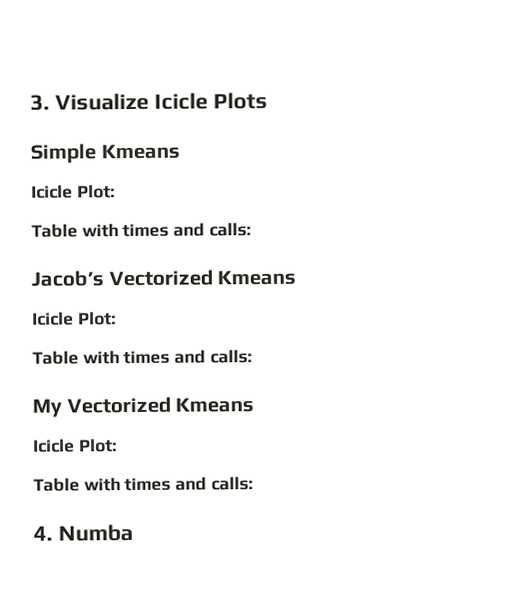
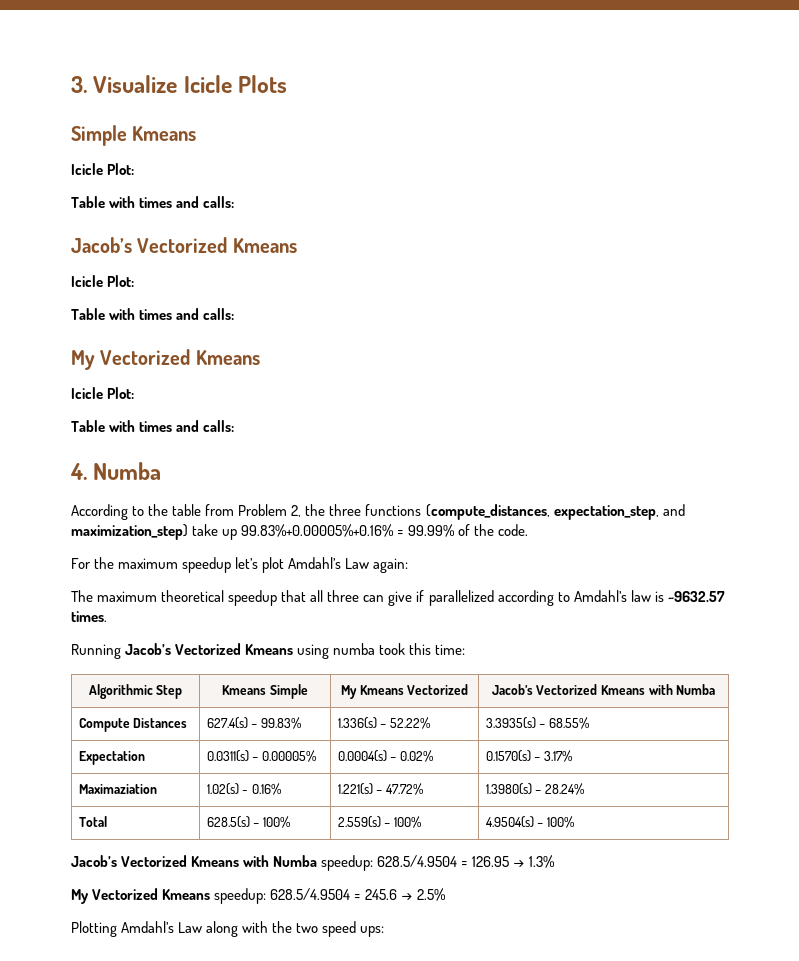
(133, 532) none -> [71,504,685,520] [71,524,529,540] [71,557,409,573] [71,590,725,606] [71,611,107,622] [71,643,466,659] [88,684,183,699] [222,684,308,699] [340,684,469,699] [491,684,716,695] [78,718,188,732] [206,717,302,729] [337,717,431,729] [485,717,590,729] [78,751,145,765] [206,750,317,762] [337,750,434,762] [485,750,573,762] [78,784,157,794] [206,783,282,795] [337,783,424,795] [485,783,585,795] [78,816,107,827] [206,816,291,828] [337,816,422,828] [485,816,575,828] [71,855,555,871] [71,888,446,904] [71,921,385,937] // According to the table from Problem 2, the three functions (compute_distances, expectation_step, and maximization_step) take up 99.83%+0.00005%+0.16% = 99.99% of the code. // For the maximum speedup let’s plot Amdahl’s Law again: // The maximum theoretical speedup that all three can give if parallelized according to Amdahl’s law is ~9632.57 times. // Running Jacob’s Vectorized Kmeans using numba took this time: // Algorithmic Step | Kmeans Simple | My Kmeans Vectorized | Jacob’s Vectorized Kmeans with Numba // Compute Distances | 627.4(s) – 99.83% | 1.336(s) – 52.22% | 3.3935(s) – 68.55% // Expectation | 0.0311(s) – 0.00005% | 0.0004(s) – 0.02% | 0.1570(s) – 3.17% // Maximaziation | 1.02(s) - 0.16% | 1.221(s) – 47.72% | 1.3980(s) – 28.24% // Total | 628.5(s) – 100% | 2.559(s) – 100% | 4.9504(s) – 100% // Jacob’s Vectorized Kmeans with Numba speedup: 628.5/4.9504 = 126.95 → 1.3% // My Vectorized Kmeans speedup: 628.5/4.9504 = 245.6 → 2.5% // Plotting Amdahl’s Law along with the two speed ups:

